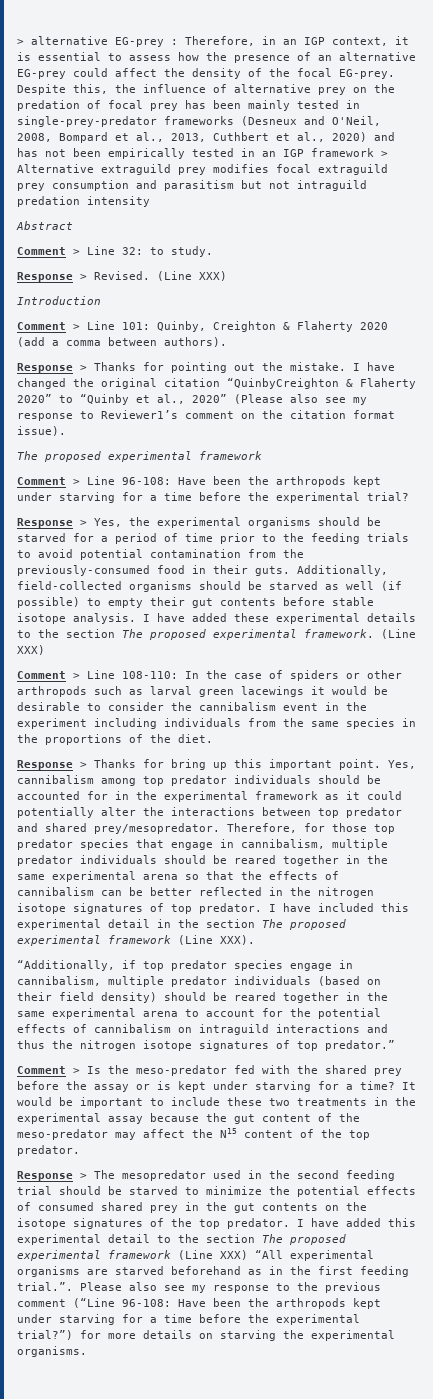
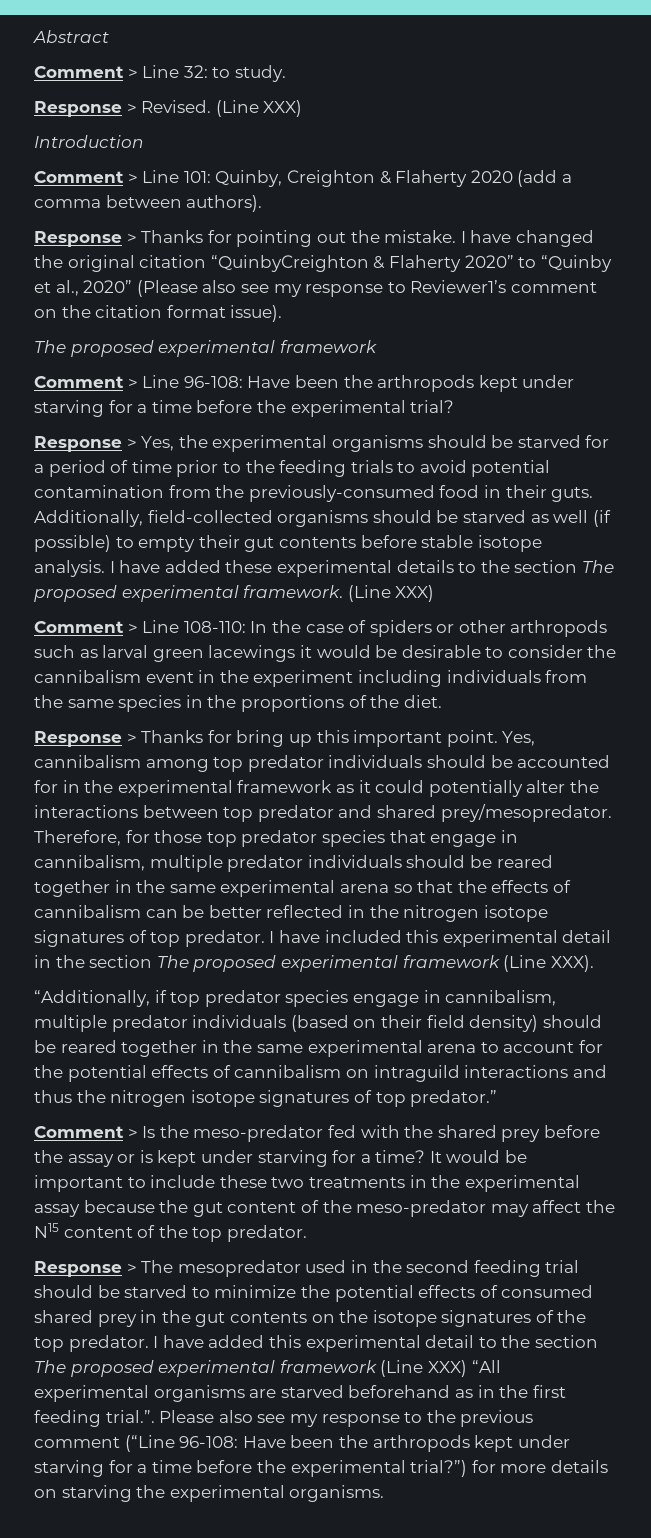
[17,36,409,47] [17,52,416,63] [17,68,395,79] [17,84,395,95] [17,100,360,111] [17,116,381,127] [17,132,395,143] [17,148,388,159] [17,164,388,175] [17,180,367,191] [17,196,150,207] > alternative EG-prey : Therefore, in an IGP context, it is essential to assess how the presence of an alternative EG-prey could affect the density of the focal EG-prey. Despite this, the influence of alternative prey on the predation of focal prey has been mainly tested in single-prey-predator frameworks (Desneux and O'Neil, 2008, Bompard et al., 2013, Cuthbert et al., 2020) and has not been empirically tested in an IGP framework > Alternative extraguild prey modifies focal extraguild prey consumption and parasitism but not intraguild predation intensity // -> (33, 36) none

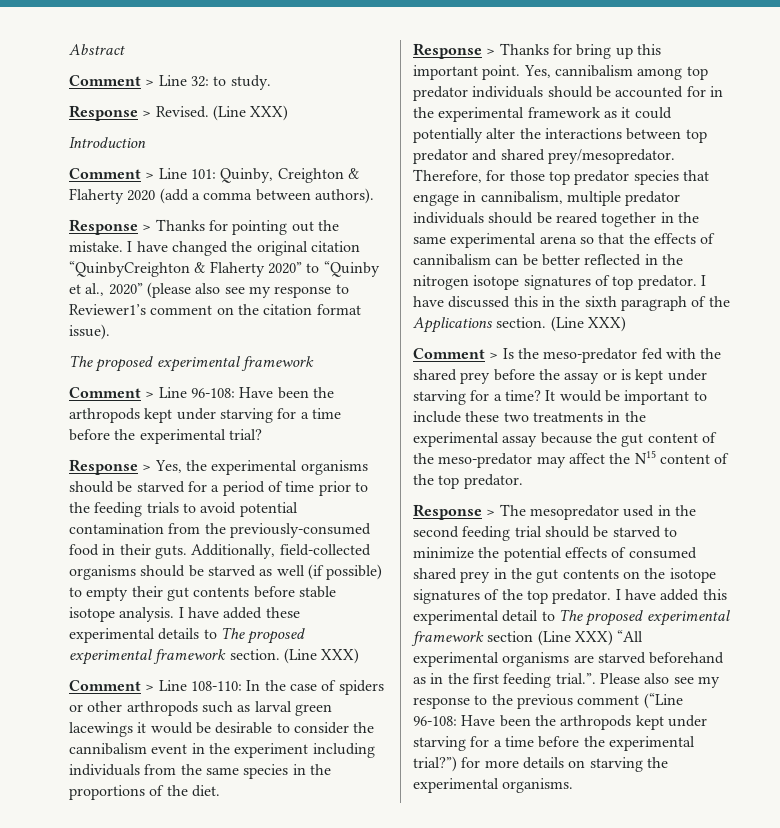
[136,280,198,297] (Please -> [146,282,191,298] (please
[480,560,614,573] [34,585,344,602] the section The proposed experimental framework. -> [220,627,306,644] [69,649,280,665] The proposed experimental framework section.
[324,930,612,947] [34,955,594,972] [34,990,557,1007] [34,1015,602,1032] [34,1040,603,1057] [34,1065,607,1082] [34,1090,498,1107] included this experimental detail in the section The proposed experimental framework (Line XXX). // “Additionally, if top predator species engage in cannibalism, multiple predator individuals (based on their field density) should be reared together in the same experimental arena to account for the potential effects of cannibalism on intraguild interactions and thus the nitrogen isotope signatures of top predator.” -> [448,296,730,311] [413,316,626,333] discussed this in the sixth paragraph of the Applications section. (Line XXX)
[501,1335,598,1348] [34,1360,377,1377] the section The proposed experimental framework -> [558,609,730,626] [411,631,534,646] The proposed experimental framework section

